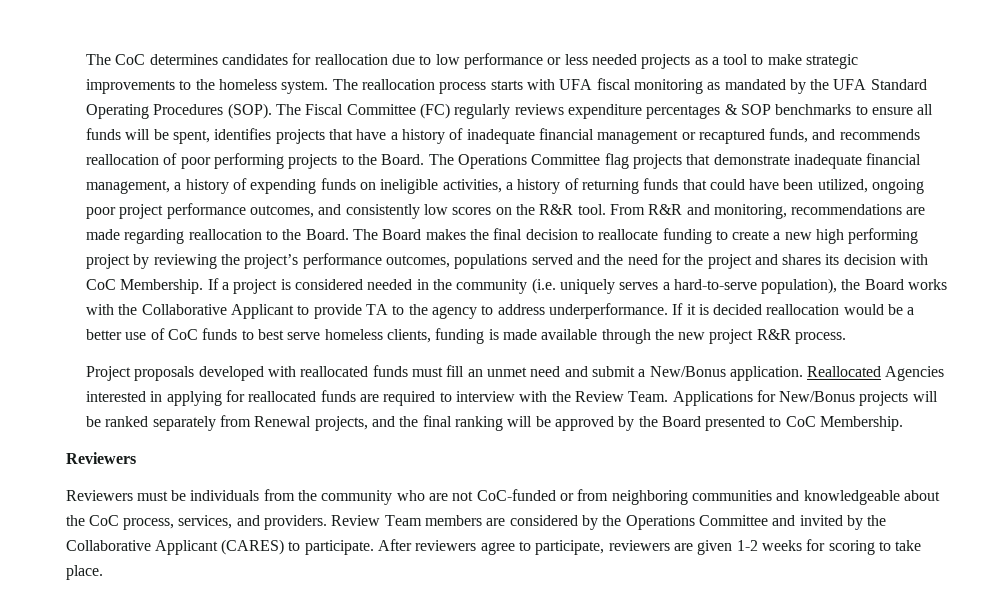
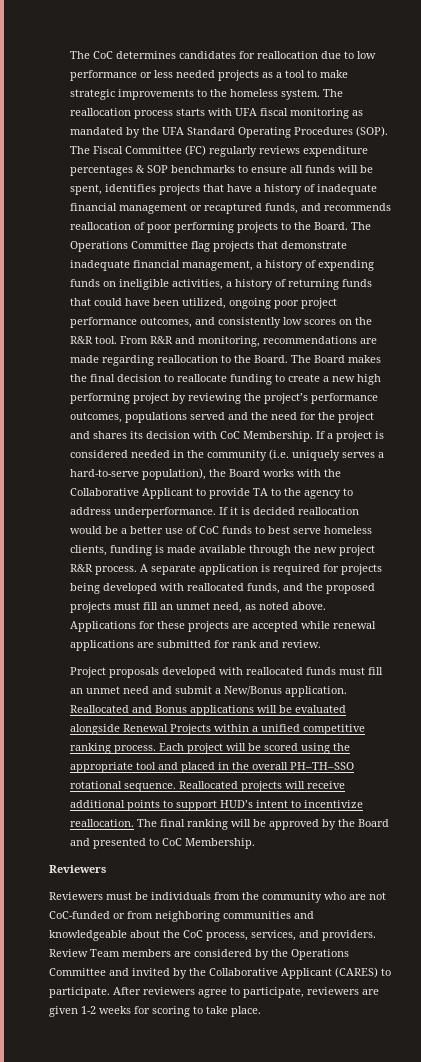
(847, 338) none -> [139,564,382,575] [69,583,375,594] [69,602,326,613] [69,621,376,632] [69,640,321,651] A separate application is required for projects being developed with reallocated funds, and the proposed projects must fill an unmet need, as noted above. Applications for these projects are accepted while renewal applications are submitted for rank and review.
[885,366,945,381] [86,390,938,406] [86,415,419,431] Agencies interested in applying for reallocated funds are required to interview with the Review Team. Applications for New/Bonus projects will be ranked separately from Renewal projects, and the -> [131,705,346,716] [69,724,365,735] [69,743,350,754] [69,762,354,773] [69,781,345,792] [69,800,363,811] [69,819,157,827] and Bonus applications will be evaluated alongside Renewal Projects within a unified competitive ranking process. Each project will be scored using the appropriate tool and placed in the overall PH–TH–SSO rotational sequence. Reallocated projects will receive additional points to support HUD’s intent to incentivize reallocation. The
(701, 421) none -> [69,838,90,846] and

